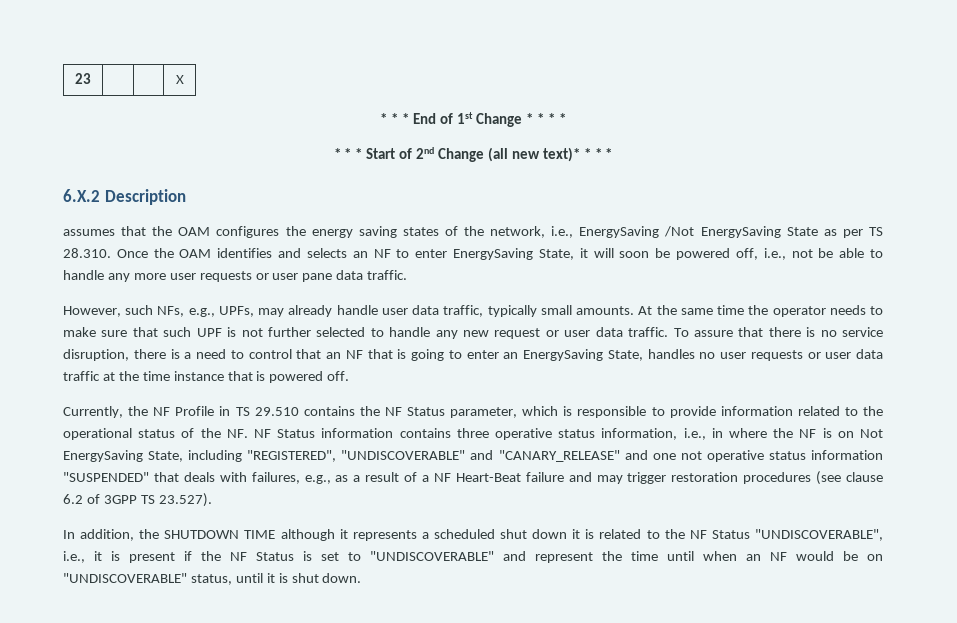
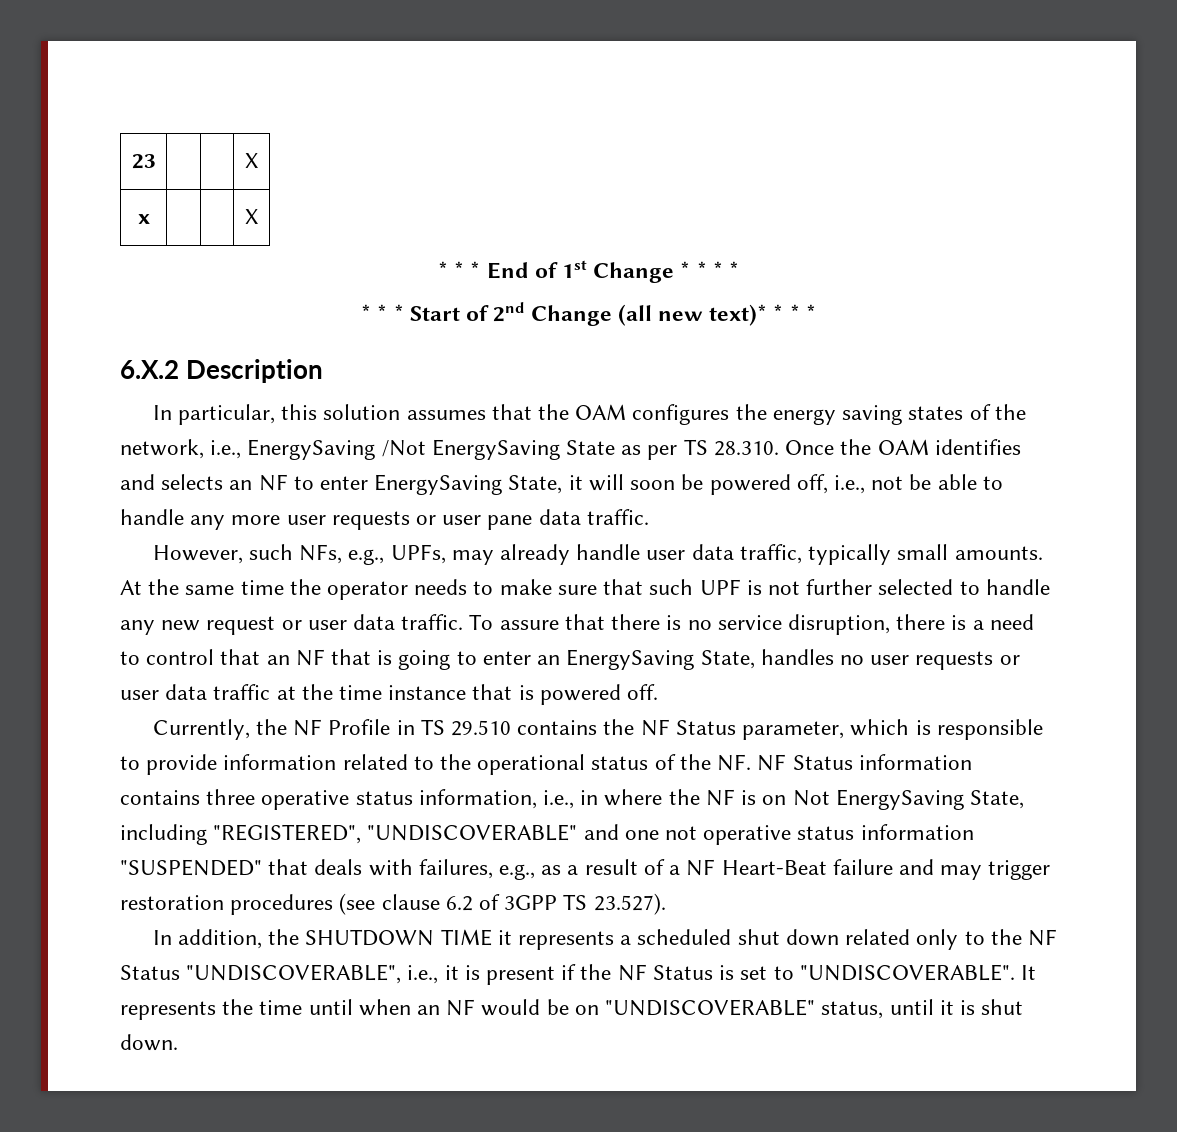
(184, 79) none -> [137,214,150,224] [245,209,258,224] // x | | | X
(186, 197) none -> [152,404,401,425] In particular, this solution
[498,450,648,462] "CANARY_RELEASE" and -> (619, 832) none
[280,529,335,541] although -> (492, 937) none
[572,529,642,539] it is related -> [845,929,959,950] related only
[370,551,593,563] "UNDISCOVERABLE" and represent -> [799,964,1036,981] [120,1001,216,1020] "UNDISCOVERABLE". It represents

